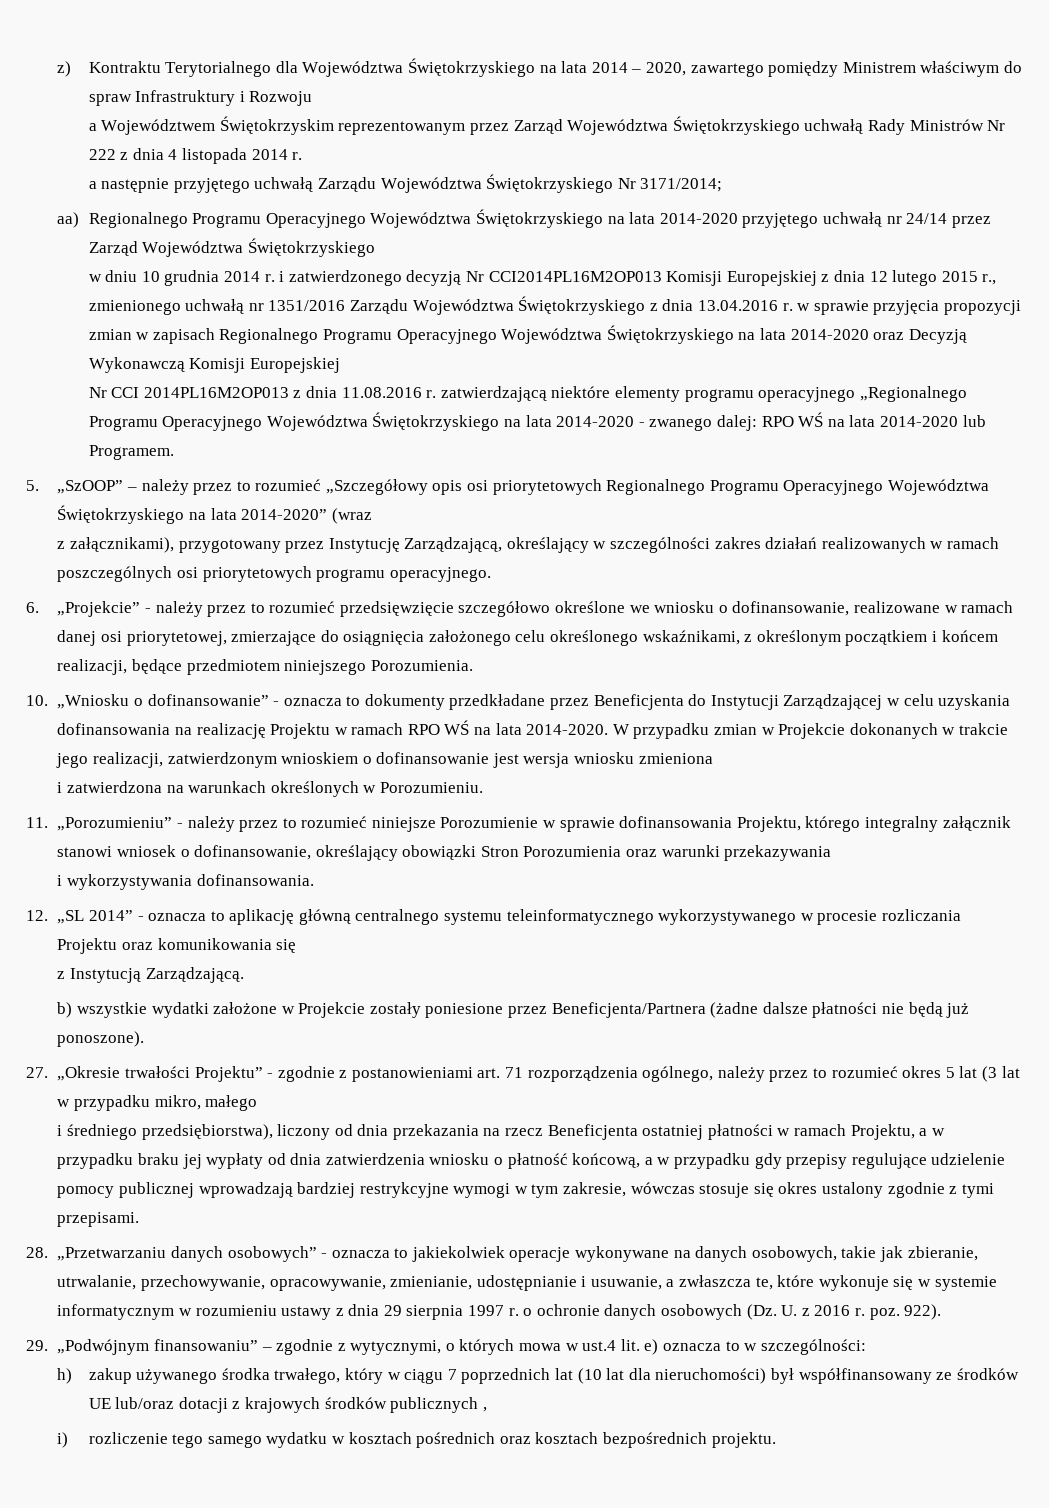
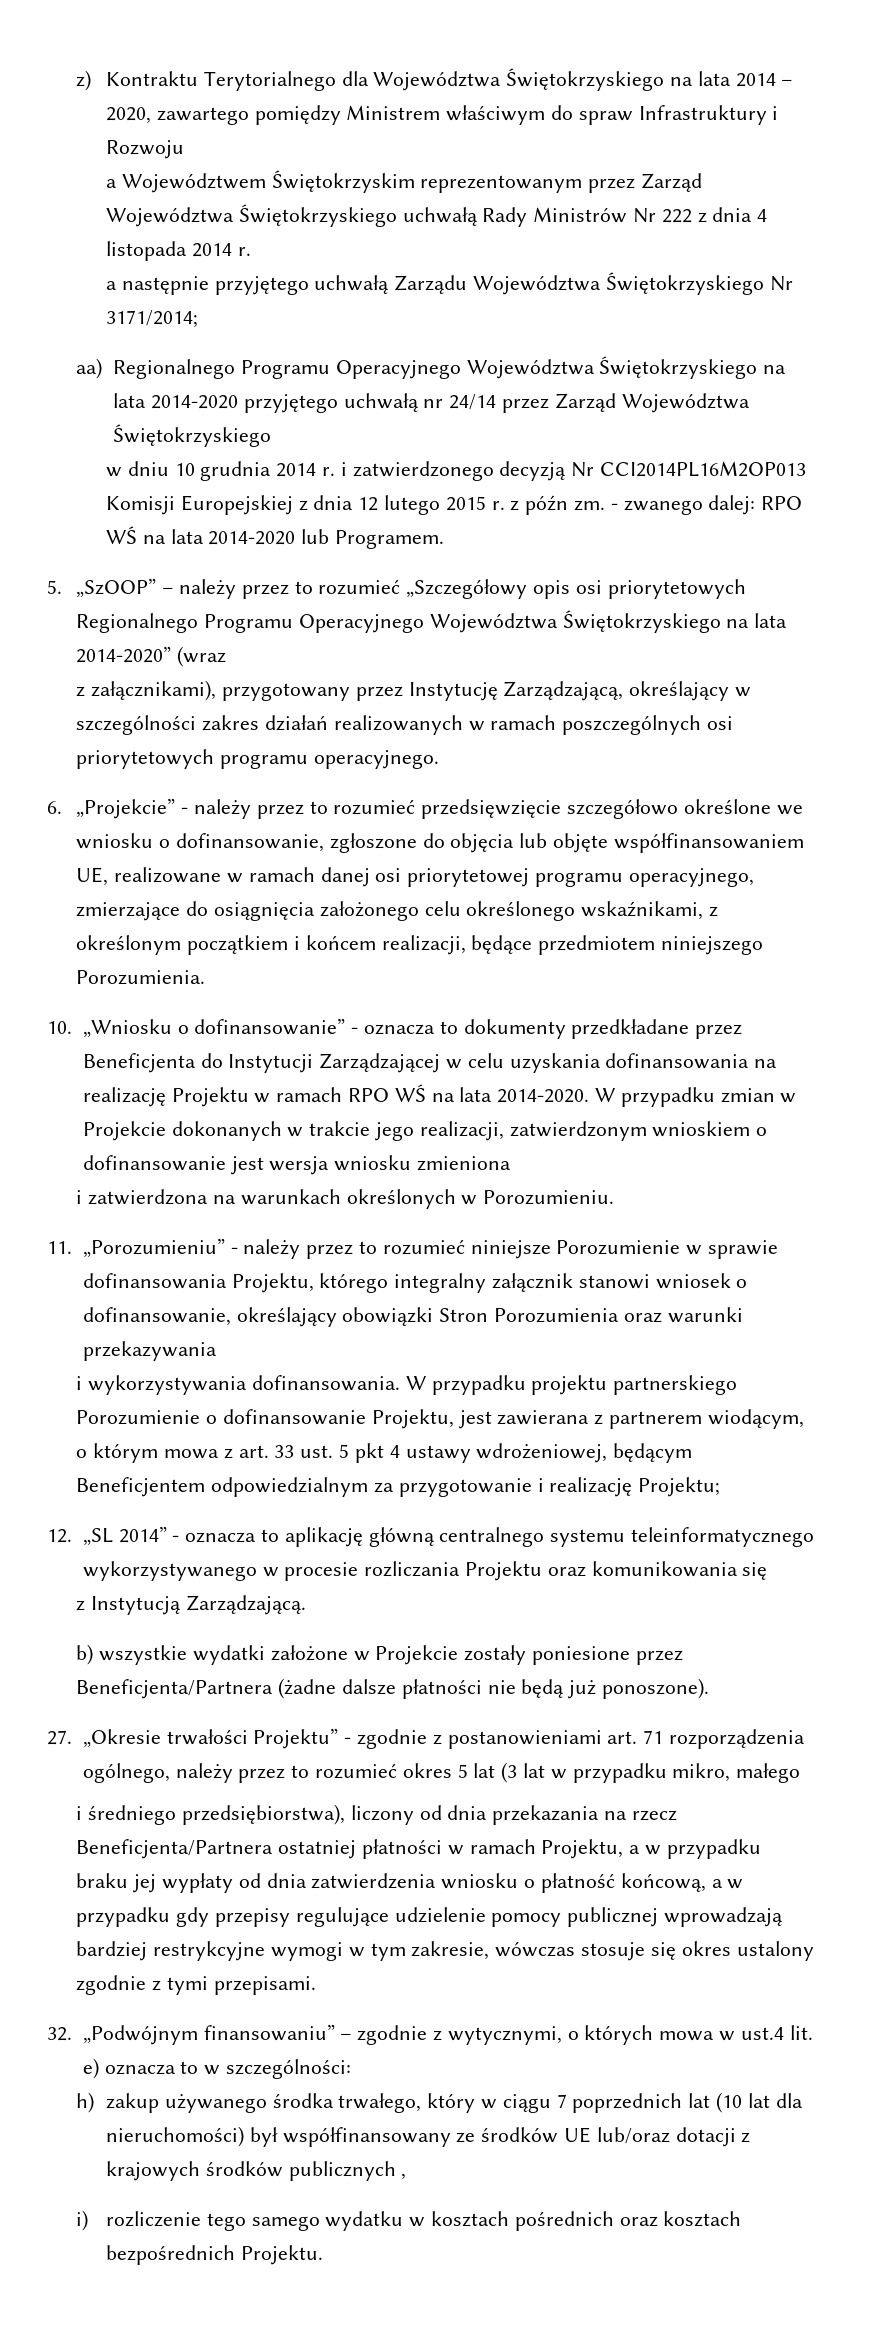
[982,274,997,285] [88,296,1021,315] [88,325,967,344] [88,357,340,373] [88,386,967,402] [88,412,635,431] r., zmienionego uchwałą nr 1351/2016 Zarządu Województwa Świętokrzyskiego z dnia 13.04.2016 r. w sprawie przyjęcia propozycji zmian w zapisach Regionalnego Programu Operacyjnego Województwa Świętokrzyskiego na lata 2014-2020 oraz Decyzją Wykonawczą Komisji Europejskiej // Nr CCI 2014PL16M2OP013 z dnia 11.08.2016 r. zatwierdzającą niektóre elementy programu operacyjnego „Regionalnego Programu Operacyjnego Województwa Świętokrzyskiego na lata 2014-2020 -> [491,495,605,515] r. z późn zm.
(850, 608) none -> [329,833,804,853] [76,867,109,886] zgłoszone do objęcia lub objęte współfinansowaniem UE,
[126,631,227,646] priorytetowej, -> [407,868,754,887] priorytetowej programu operacyjnego,
(314, 880) none -> [405,1375,738,1395] [76,1409,804,1429] [76,1443,693,1463] [76,1477,721,1497] W przypadku projektu partnerskiego Porozumienie o dofinansowanie Projektu, jest zawierana z partnerem wiodącym, o którym mowa z art. 33 ust. 5 pkt 4 ustawy wdrożeniowej, będącym Beneficjentem odpowiedzialnym za przygotowanie i realizację Projektu;
[547,1124,638,1140] Beneficjenta -> [76,1839,274,1859] Beneficjenta/Partnera
[26,1246,978,1262] [57,1275,997,1291] [57,1304,942,1320] [26,1340,48,1351] 28. „Przetwarzaniu danych osobowych” - oznacza to jakiekolwiek operacje wykonywane na danych osobowych, takie jak zbieranie, utrwalanie, przechowywanie, opracowywanie, zmienianie, udostępnianie i usuwanie, a zwłaszcza te, które wykonuje się w systemie informatycznym w rozumieniu ustawy z dnia 29 sierpnia 1997 r. o ochronie danych osobowych (Dz. U. z 2016 r. poz. 922). // 29. -> [47,2027,72,2041] 32.
[711,1432,776,1448] projektu. -> [240,2245,323,2265] Projektu.

